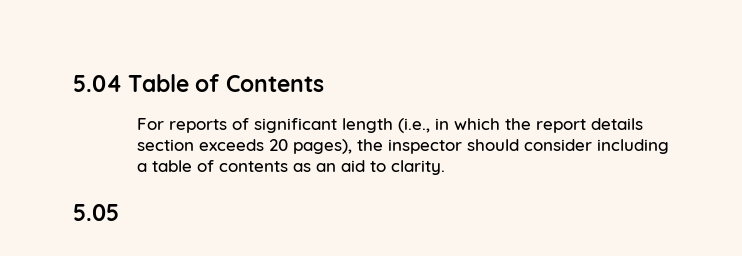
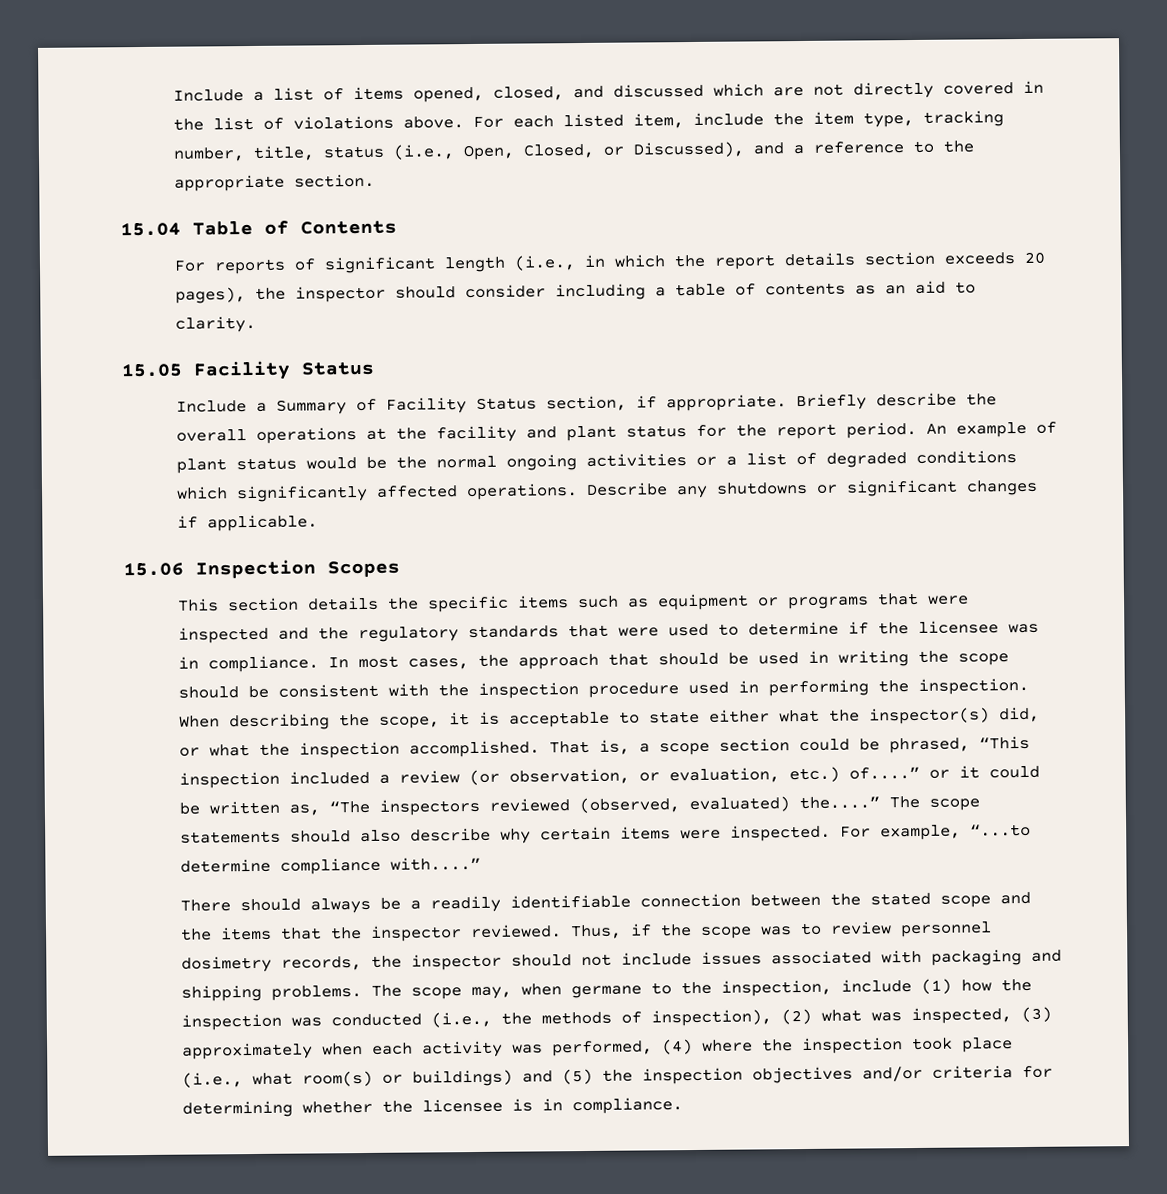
[73,75,122,92] 5.04 -> [172,80,1044,103] [172,110,1004,131] [172,140,974,162] [173,173,375,192] [120,222,181,237] Include a list of items opened, closed, and discussed which are not directly covered in the list of violations above. For each listed item, include the item type, tracking number, title, status (i.e., Open, Closed, or Discussed), and a reference to the appropriate section. // 15.04
[73,204,119,221] 5.05 -> [121,360,374,381] [175,392,997,415] [175,421,1057,444] [175,450,1017,474] [175,479,1038,503] [176,514,318,532] [123,559,400,579] [176,592,969,613] [177,620,1039,644] [177,650,1009,673] [177,677,1029,699] [178,706,1040,731] [178,735,1030,759] [178,765,1040,789] [178,795,980,816] [179,823,1031,844] [179,856,481,875] [179,891,1031,914] [179,921,992,942] [180,949,1062,973] [180,978,1032,1002] [180,1006,1052,1031] [181,1037,1013,1060] [181,1065,1053,1088] [181,1097,683,1118] 15.05 Facility Status // Include a Summary of Facility Status section, if appropriate. Briefly describe the overall operations at the facility and plant status for the report period. An example of plant status would be the normal ongoing activities or a list of degraded conditions which significantly affected operations. Describe any shutdowns or significant changes if applicable. // 15.06 Inspection Scopes // This section details the specific items such as equipment or programs that were inspected and the regulatory standards that were used to determine if the licensee was in compliance. In most cases, the approach that should be used in writing the scope should be consistent with the inspection procedure used in performing the inspection. When describing the scope, it is acceptable to state either what the inspector(s) did, or what the inspection accomplished. That is, a scope section could be phrased, “This inspection included a review (or observation, or evaluation, etc.) of....” or it could be written as, “The inspectors reviewed (observed, evaluated) the....” The scope statements should also describe why certain items were inspected. For example, “...to determine compliance with....” // There should always be a readily identifiable connection between the stated scope and the items that the inspector reviewed. Thus, if the scope was to review personnel dosimetry records, the inspector should not include issues associated with packaging and shipping problems. The scope may, when germane to the inspection, include (1) how the inspection was conducted (i.e., the methods of inspection), (2) what was inspected, (3) approximately when each activity was performed, (4) where the inspection took place (i.e., what room(s) or buildings) and (5) the inspection objectives and/or criteria for determining whether the licensee is in compliance.

